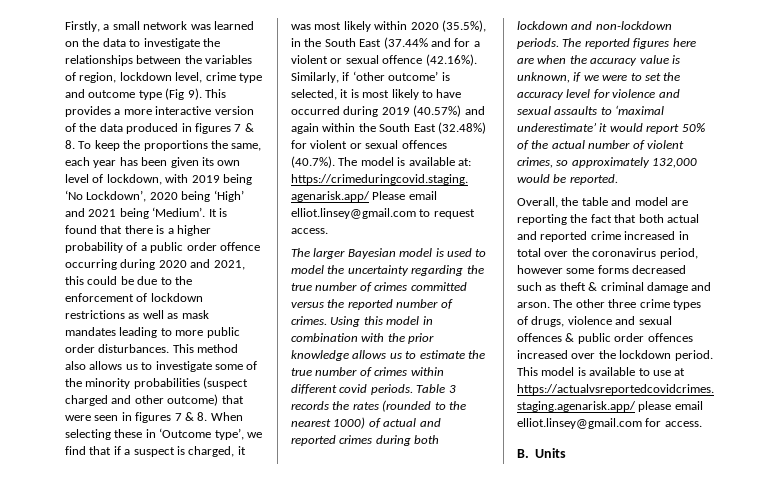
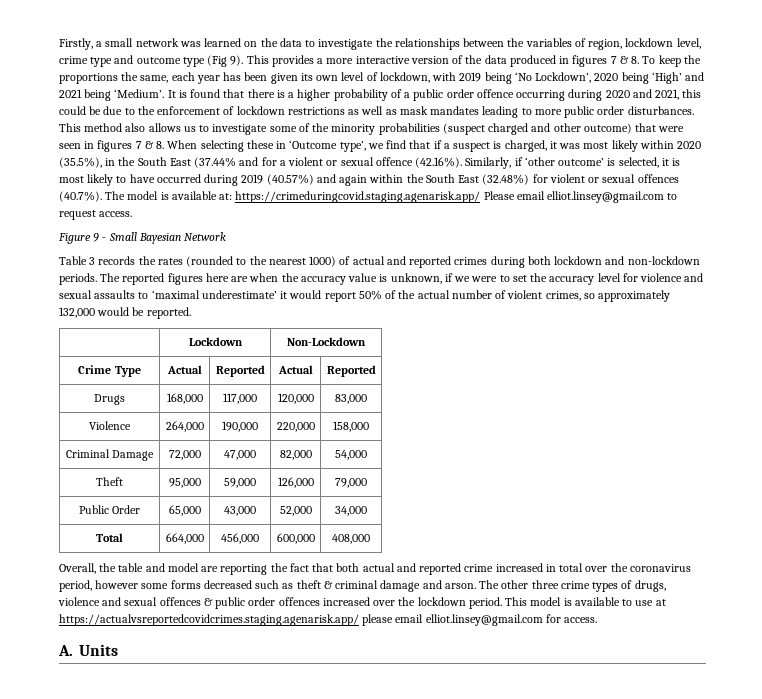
[291,248,487,259] [291,265,484,276] [291,282,467,292] [291,299,453,310] [291,316,433,327] [291,333,435,344] [291,350,485,361] [291,367,444,377] [291,384,413,395] The larger Bayesian model is used to model the uncertainty regarding the true number of crimes committed versus the reported number of crimes. Using this model in combination with the prior knowledge allows us to estimate the true number of crimes within different covid periods. -> [58,232,227,244] Figure 9 - Small Bayesian Network //
(618, 179) none -> [188,337,243,346] [287,337,366,346] [78,365,141,377] [166,365,202,374] [215,365,265,377] [277,365,313,374] [326,365,376,377] [94,394,125,405] [166,393,203,404] [223,393,257,404] [277,393,314,404] [335,394,367,404] [89,421,131,430] [165,421,204,432] [222,421,258,432] [276,422,315,432] [333,421,369,432] [65,449,155,461] [168,450,201,460] [224,450,256,460] [279,450,312,460] [335,450,367,460] [96,477,123,486] [168,478,201,488] [224,478,256,488] [277,477,314,488] [335,478,367,488] [78,505,141,514] [168,505,201,516] [224,506,256,516] [279,506,312,516] [335,506,367,516] [96,533,123,542] [165,533,204,544] [221,533,259,544] [276,533,315,544] [332,534,370,544] // | Lockdown | Non-Lockdown // Crime Type | Actual | Reported | Actual | Reported // Drugs | 168,000 | 117,000 | 120,000 | 83,000 // Violence | 264,000 | 190,000 | 220,000 | 158,000 // Criminal Damage | 72,000 | 47,000 | 82,000 | 54,000 // Theft | 95,000 | 59,000 | 126,000 | 79,000 // Public Order | 65,000 | 43,000 | 52,000 | 34,000 // Total | 664,000 | 456,000 | 600,000 | 408,000
[517,449,529,458] B. -> [58,645,73,656] A.

